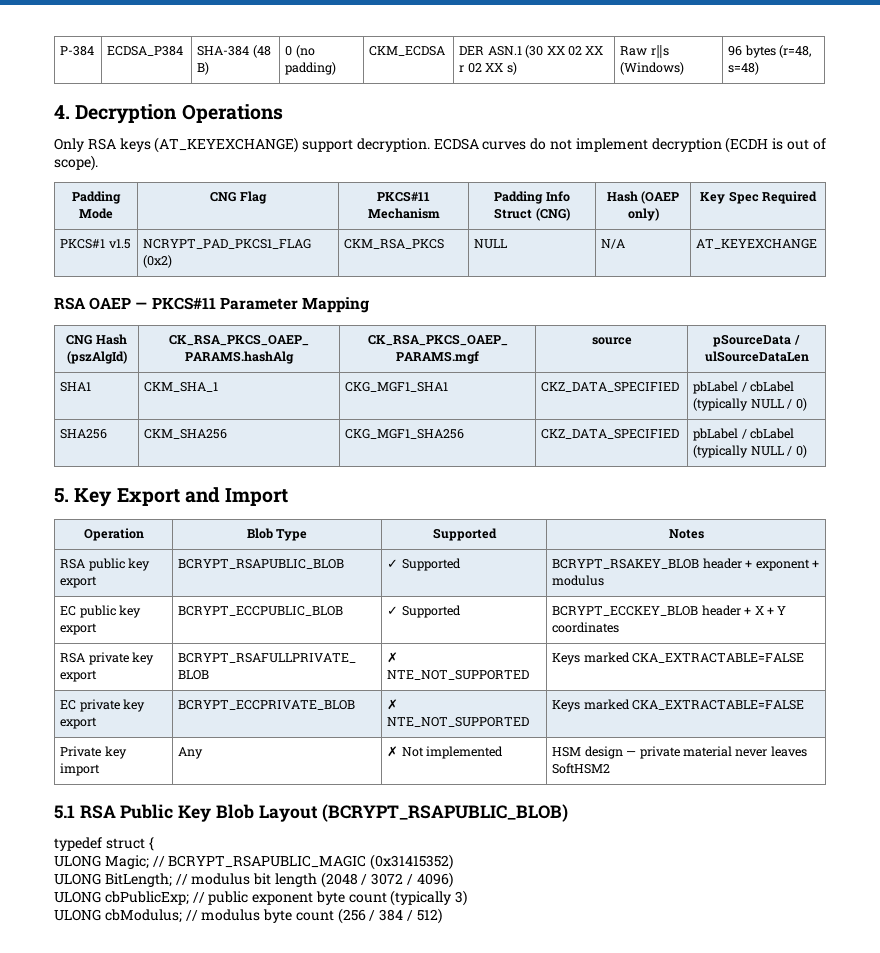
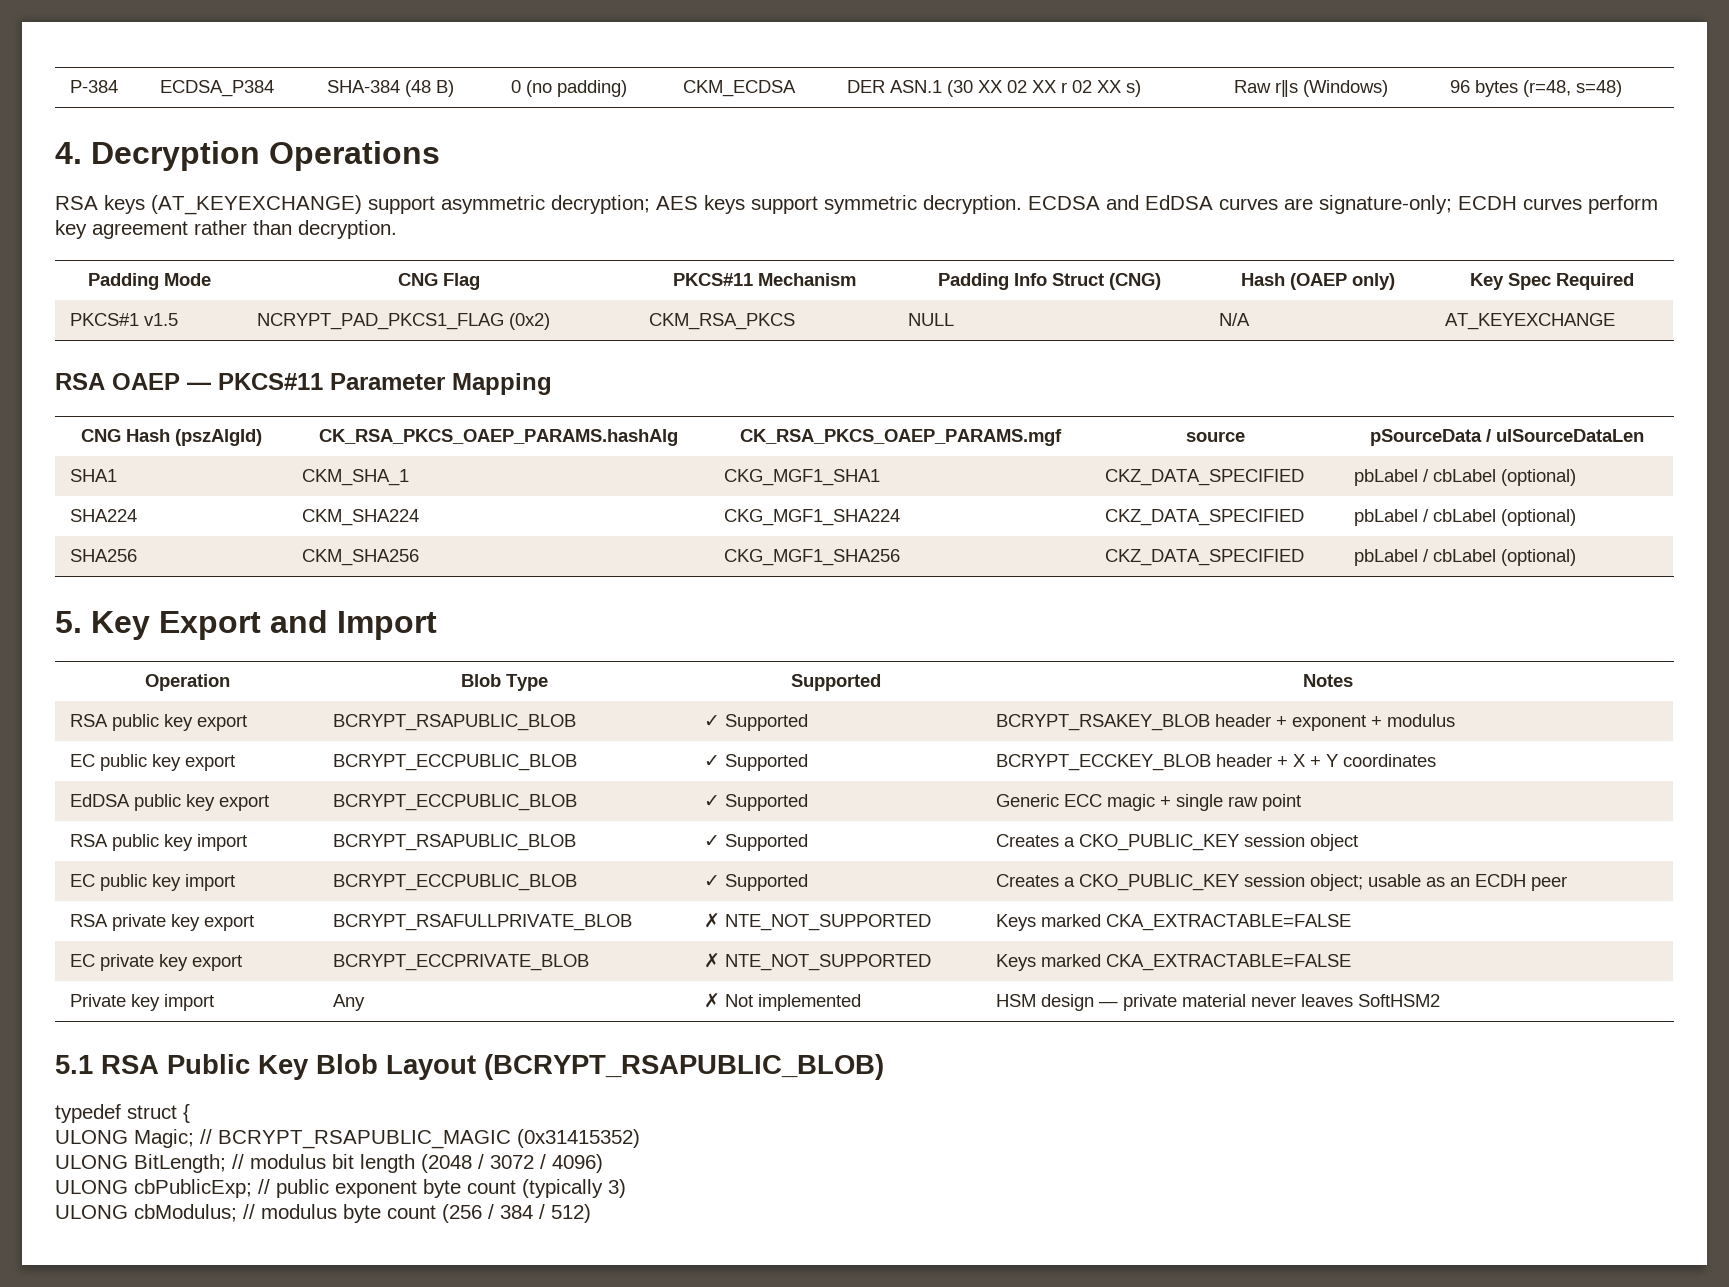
[54,138,84,152] Only -> (440, 156) none
[356,137,826,153] [54,155,98,171] decryption. ECDSA curves do not implement decryption (ECDH is out of scope). -> [441,195,1658,214] [55,220,397,239] asymmetric decryption; AES keys support symmetric decryption. ECDSA and EdDSA curves are signature-only; ECDH curves perform key agreement rather than decryption.
[693,398,807,411] (typically NULL / 0) -> [1501,469,1577,486] [70,509,138,522] [302,509,420,526] [724,509,901,526] [1105,509,1305,526] [1354,509,1577,526] (optional) // SHA224 | CKM_SHA224 | CKG_MGF1_SHA224 | CKZ_DATA_SPECIFIED | pbLabel / cbLabel (optional)
[693,445,807,458] (typically NULL / 0) -> [1501,549,1577,566] (optional)
(620, 627) none -> [70,794,270,811] [333,794,578,811] [704,794,809,811] [996,794,1302,811] [70,834,248,851] [333,834,577,851] [704,834,809,851] [996,834,1359,851] [70,874,236,891] [333,874,578,891] [704,874,809,891] [996,874,1568,891] // EdDSA public key export | BCRYPT_ECCPUBLIC_BLOB | ✓ Supported | Generic ECC magic + single raw point // RSA public key import | BCRYPT_RSAPUBLIC_BLOB | ✓ Supported | Creates a CKO_PUBLIC_KEY session object // EC public key import | BCRYPT_ECCPUBLIC_BLOB | ✓ Supported | Creates a CKO_PUBLIC_KEY session object; usable as an ECDH peer

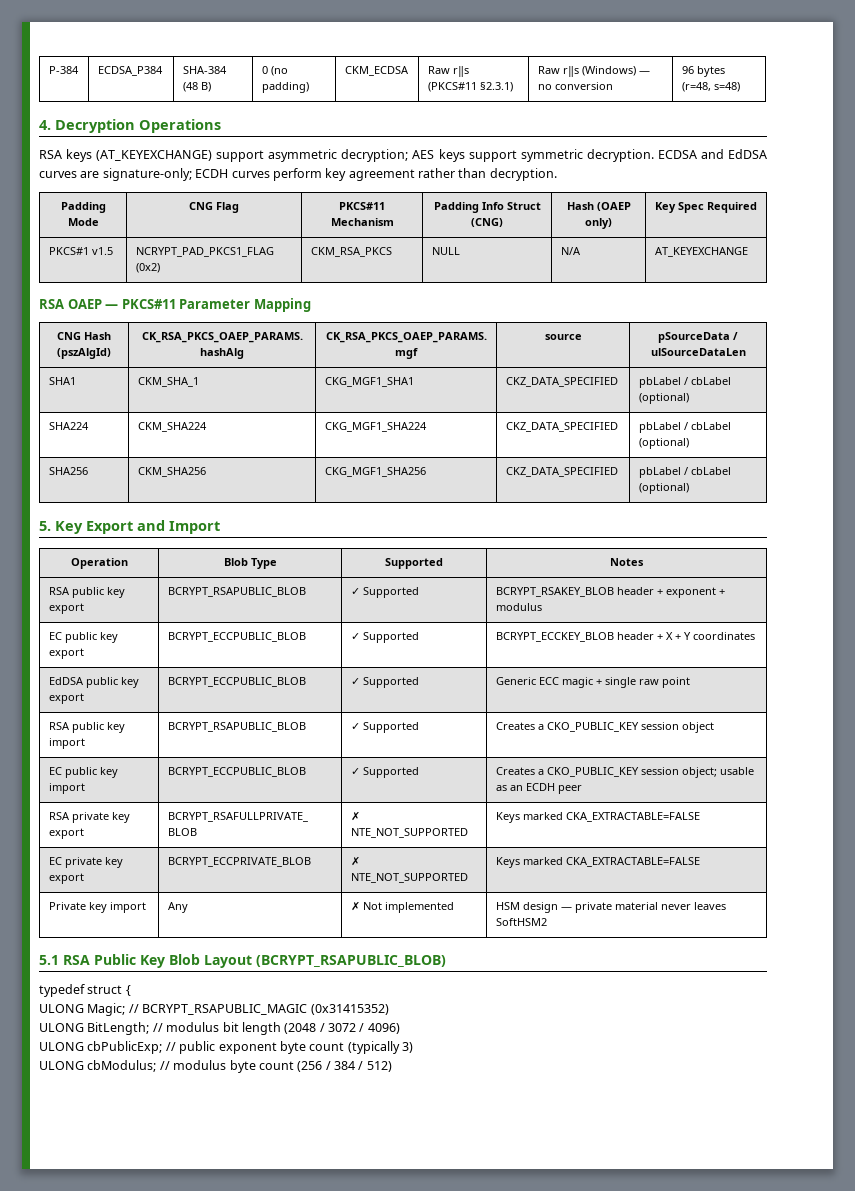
[847,80,1142,97] DER ASN.1 (30 XX 02 XX r 02 XX s) -> [427,66,469,77] [427,82,513,92] Raw r‖s (PKCS#11 §2.3.1)
(1389, 88) none -> [638,71,650,74] [537,82,613,90] — no conversion

